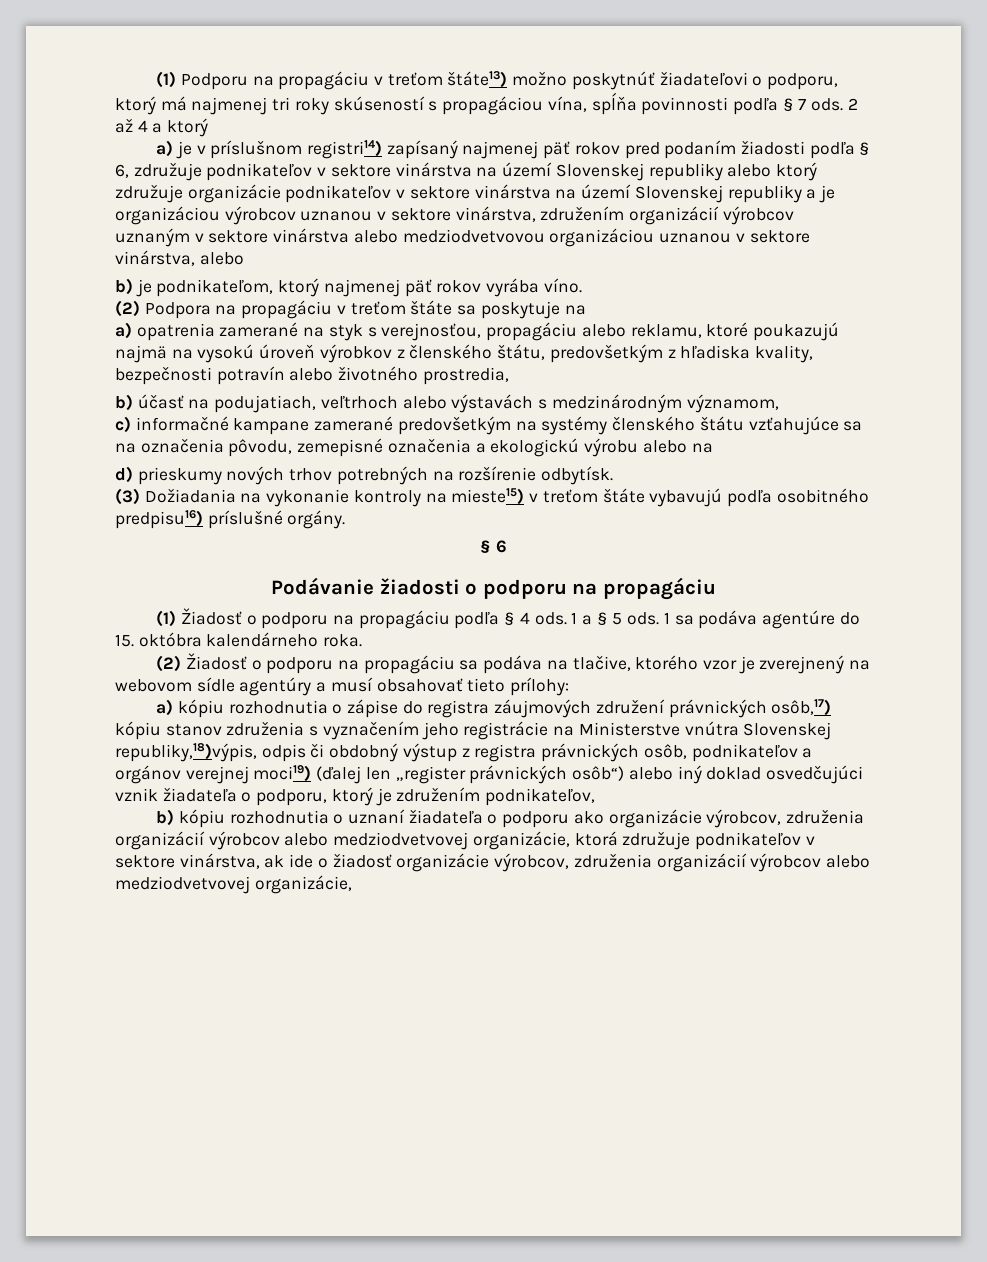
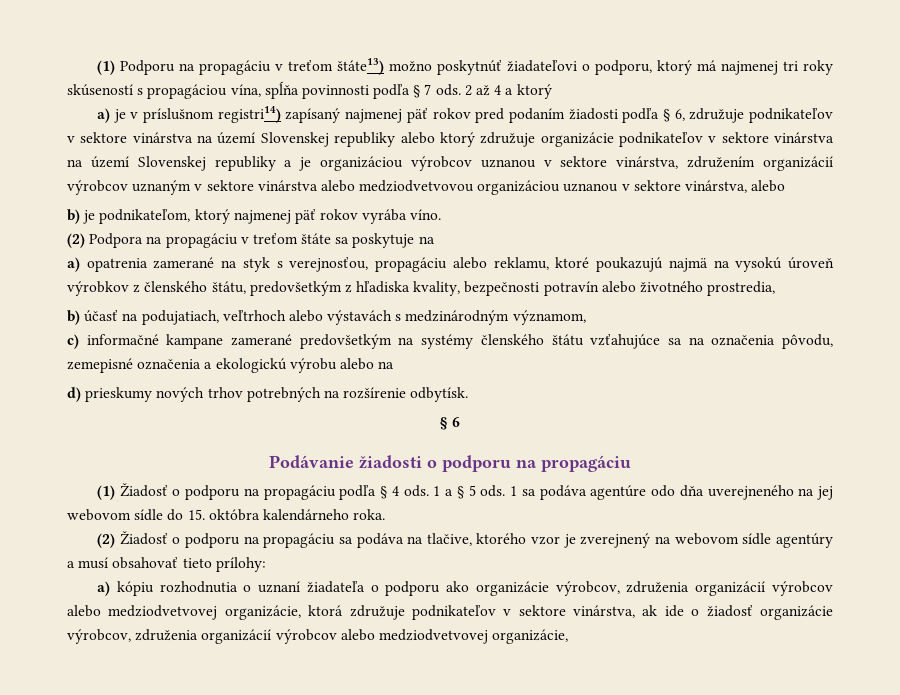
[115,488,869,507] [115,510,346,529] // (3) Dožiadania na vykonanie kontroly na mieste15) v treťom štáte vybavujú podľa osobitného predpisu16) príslušné orgány. -> (469, 394) none
(836, 619) none -> [651,485,833,500] [67,509,164,521] odo dňa uverejneného na jej webovom sídle
[346,699,832,718] [115,721,832,740] [115,743,813,762] [115,765,863,784] [115,787,596,806] [156,809,344,828] zápise do registra záujmových združení právnických osôb,17) kópiu stanov združenia s vyznačením jeho registrácie na Ministerstve vnútra Slovenskej republiky,18)výpis, odpis či obdobný výstup z registra právnických osôb, podnikateľov a orgánov verejnej moci19) (ďalej len „register právnických osôb“) alebo iný doklad osvedčujúci vznik žiadateľa o podporu, ktorý je združením podnikateľov, // b) kópiu rozhodnutia o -> (252, 588) none

